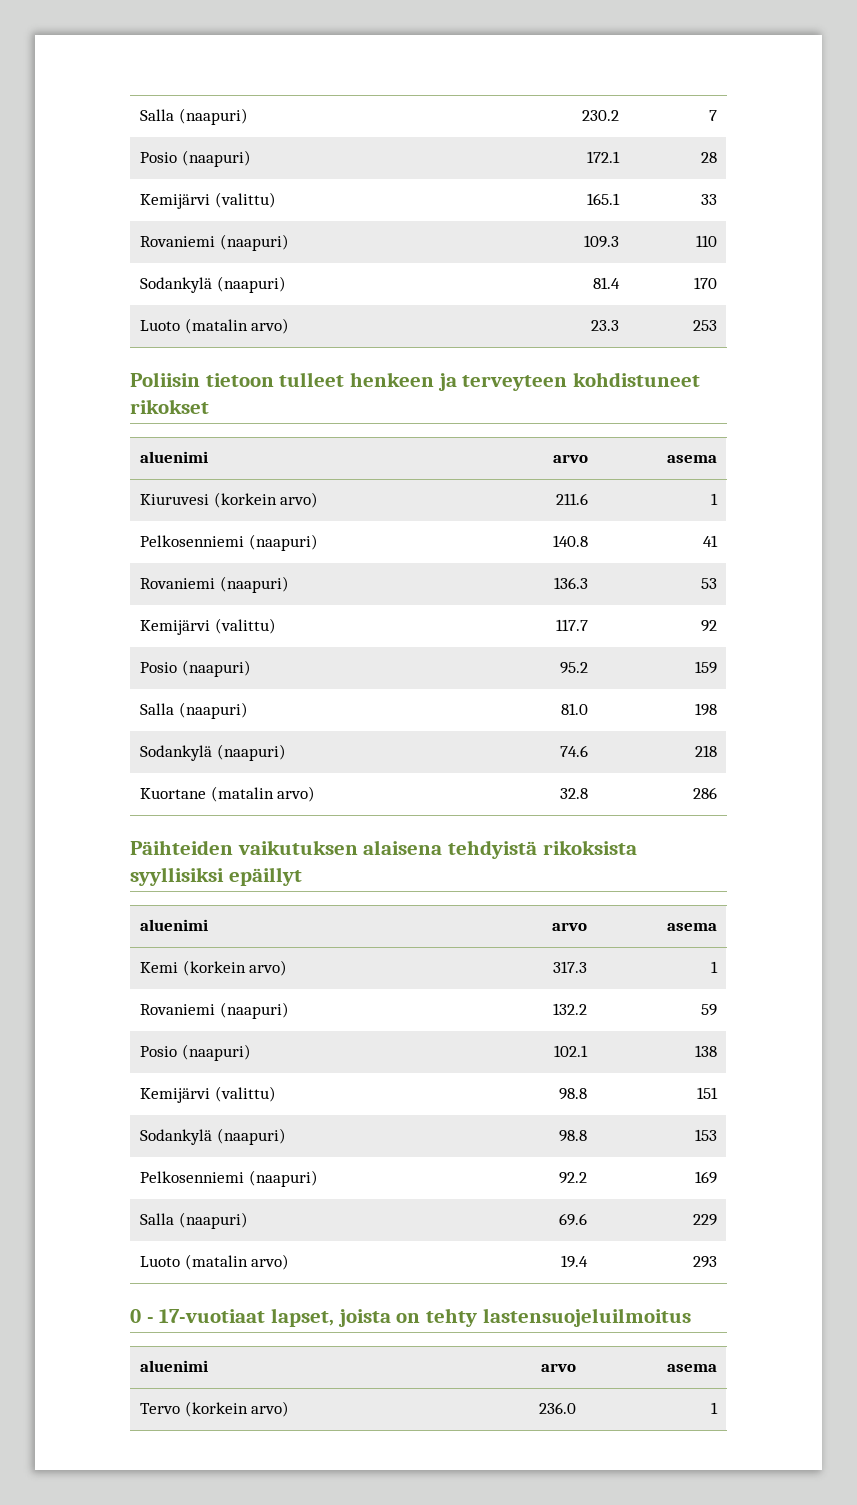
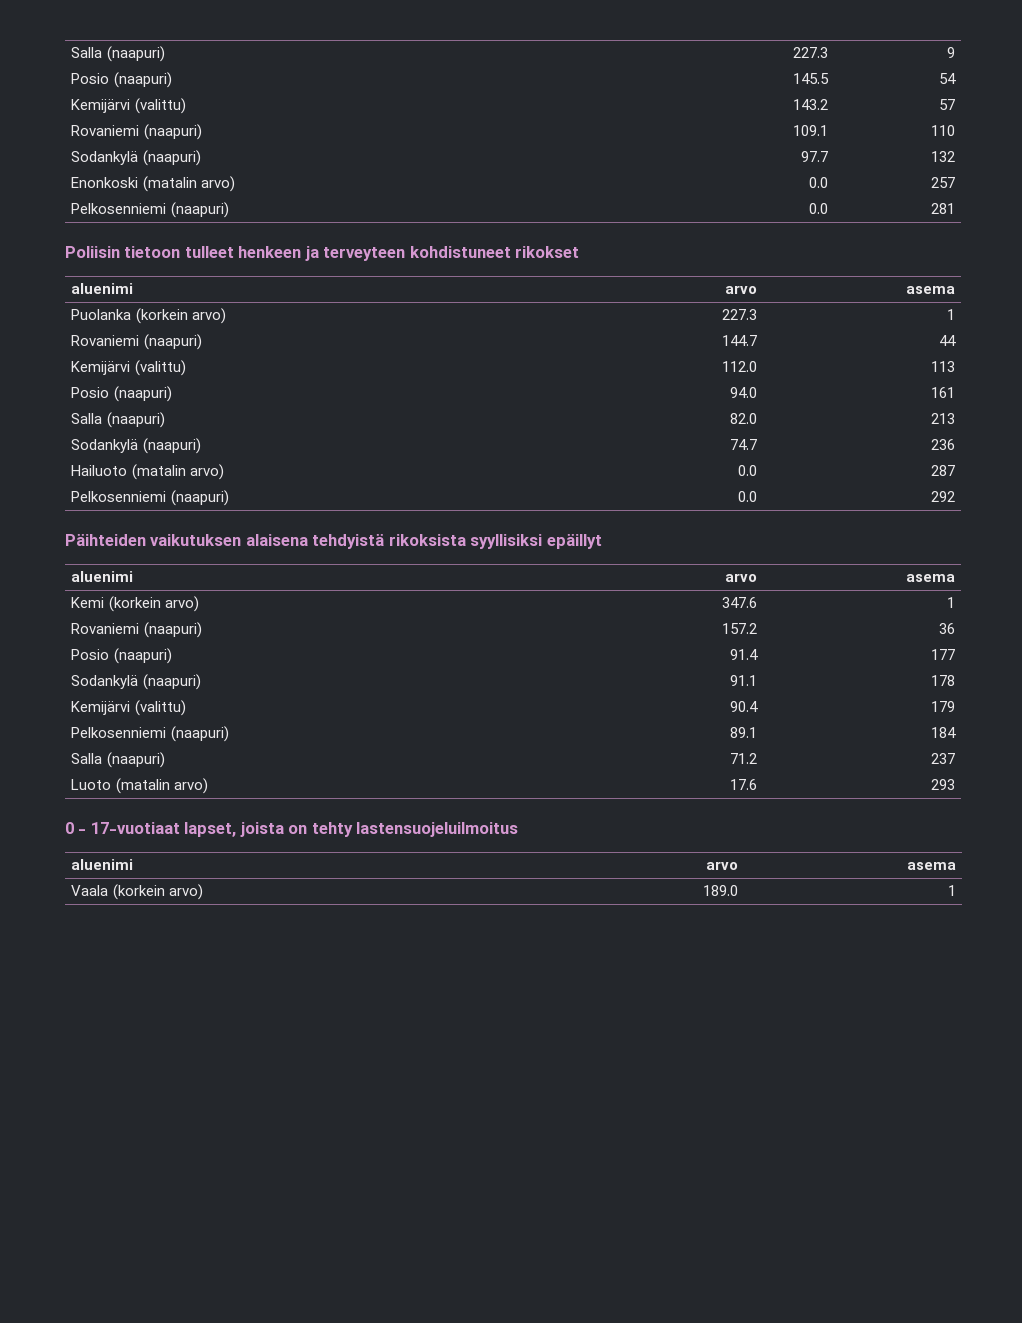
[140,108,248,125] [581,110,619,121] [708,110,717,121] [140,150,251,167] [586,151,620,163] [700,152,717,163] [140,192,276,209] [586,193,620,205] [700,194,717,205] [140,234,289,251] [583,235,619,248] Salla (naapuri) | 230.2 | 7 // Posio (naapuri) | 172.1 | 28 // Kemijärvi (valittu) | 165.1 | 33 // Rovaniemi (naapuri) | 109.3 -> [71,46,165,62] [792,47,828,58] [946,47,955,58] [71,72,172,88] [792,73,829,84] [938,73,956,84] [71,98,186,114] [792,99,828,110] [938,99,955,110] [71,124,202,140] [792,125,828,136] Salla (naapuri) | 227.3 | 9 // Posio (naapuri) | 145.5 | 54 // Kemijärvi (valittu) | 143.2 | 57 // Rovaniemi (naapuri) | 109.1
[592,277,620,289] [693,277,717,289] [140,318,290,334] [590,320,619,331] [692,320,717,331] 81.4 | 170 // Luoto (matalin arvo) | 23.3 | 253 -> [800,151,828,162] [930,151,955,162] [71,176,235,192] [808,177,828,188] [930,177,955,188] [71,202,229,218] [808,203,828,214] [930,203,955,214] 97.7 | 132 // Enonkoski (matalin arvo) | 0.0 | 257 // Pelkosenniemi (naapuri) | 0.0 | 281
[140,492,319,508] [555,493,588,505] [710,493,718,505] [140,534,318,551] [552,535,588,547] [702,535,718,547] [140,576,289,593] [553,577,588,589] [700,578,717,589] [140,618,276,635] [555,619,588,631] [700,620,717,632] [140,660,251,677] [559,662,588,674] [694,661,717,674] [140,702,248,719] [560,703,588,715] [694,703,717,716] [140,744,286,761] [559,745,588,757] [694,745,717,757] [140,786,316,802] [559,788,588,799] [692,787,717,799] Kiuruvesi (korkein arvo) | 211.6 | 1 // Pelkosenniemi (naapuri) | 140.8 | 41 // Rovaniemi (naapuri) | 136.3 | 53 // Kemijärvi (valittu) | 117.7 | 92 // Posio (naapuri) | 95.2 | 159 // Salla (naapuri) | 81.0 | 198 // Sodankylä (naapuri) | 74.6 | 218 // Kuortane (matalin arvo) | 32.8 | 286 -> [71,308,226,324] [721,309,757,320] [946,309,955,320] [71,334,202,350] [721,335,757,346] [938,335,956,346] [71,360,186,376] [721,361,757,372] [930,361,955,372] [71,386,172,402] [729,387,757,398] [930,387,955,398] [71,412,165,428] [729,413,757,424] [930,413,955,424] [71,438,201,454] [729,439,757,450] [930,439,955,450] [71,464,224,480] [737,465,757,476] [930,465,955,476] [71,490,229,506] [737,491,757,502] [930,491,955,502] Puolanka (korkein arvo) | 227.3 | 1 // Rovaniemi (naapuri) | 144.7 | 44 // Kemijärvi (valittu) | 112.0 | 113 // Posio (naapuri) | 94.0 | 161 // Salla (naapuri) | 82.0 | 213 // Sodankylä (naapuri) | 74.7 | 236 // Hailuoto (matalin arvo) | 0.0 | 287 // Pelkosenniemi (naapuri) | 0.0 | 292
[552,961,587,973] [710,961,718,973] [140,1002,289,1019] [552,1003,587,1015] [700,1004,717,1016] [140,1044,251,1061] [553,1045,588,1057] [694,1045,717,1057] [140,1086,276,1103] [558,1088,587,1100] [696,1087,718,1099] [140,1128,286,1145] [558,1130,587,1142] [694,1129,717,1141] [140,1170,318,1187] [558,1172,587,1184] [694,1171,717,1184] [140,1212,248,1229] [558,1213,587,1226] [692,1214,717,1226] [140,1254,290,1270] [560,1255,588,1268] 317.3 | 1 // Rovaniemi (naapuri) | 132.2 | 59 // Posio (naapuri) | 102.1 | 138 // Kemijärvi (valittu) | 98.8 | 151 // Sodankylä (naapuri) | 98.8 | 153 // Pelkosenniemi (naapuri) | 92.2 | 169 // Salla (naapuri) | 69.6 | 229 // Luoto (matalin arvo) | 19.4 -> [721,597,757,608] [946,597,955,608] [71,622,202,638] [721,623,757,634] [938,623,955,634] [71,648,172,664] [729,649,758,660] [930,649,955,660] [71,674,201,690] [729,675,757,686] [930,675,955,686] [71,700,186,716] [729,701,758,712] [930,701,955,712] [71,726,229,742] [729,727,757,738] [930,727,956,738] [71,752,165,768] [729,753,757,764] [930,753,955,764] [71,778,208,794] [729,779,757,790] 347.6 | 1 // Rovaniemi (naapuri) | 157.2 | 36 // Posio (naapuri) | 91.4 | 177 // Sodankylä (naapuri) | 91.1 | 178 // Kemijärvi (valittu) | 90.4 | 179 // Pelkosenniemi (naapuri) | 89.1 | 184 // Salla (naapuri) | 71.2 | 237 // Luoto (matalin arvo) | 17.6
[140,1401,290,1417] [538,1402,576,1414] Tervo (korkein arvo) | 236.0 -> [71,884,203,900] [702,885,738,896] Vaala (korkein arvo) | 189.0

